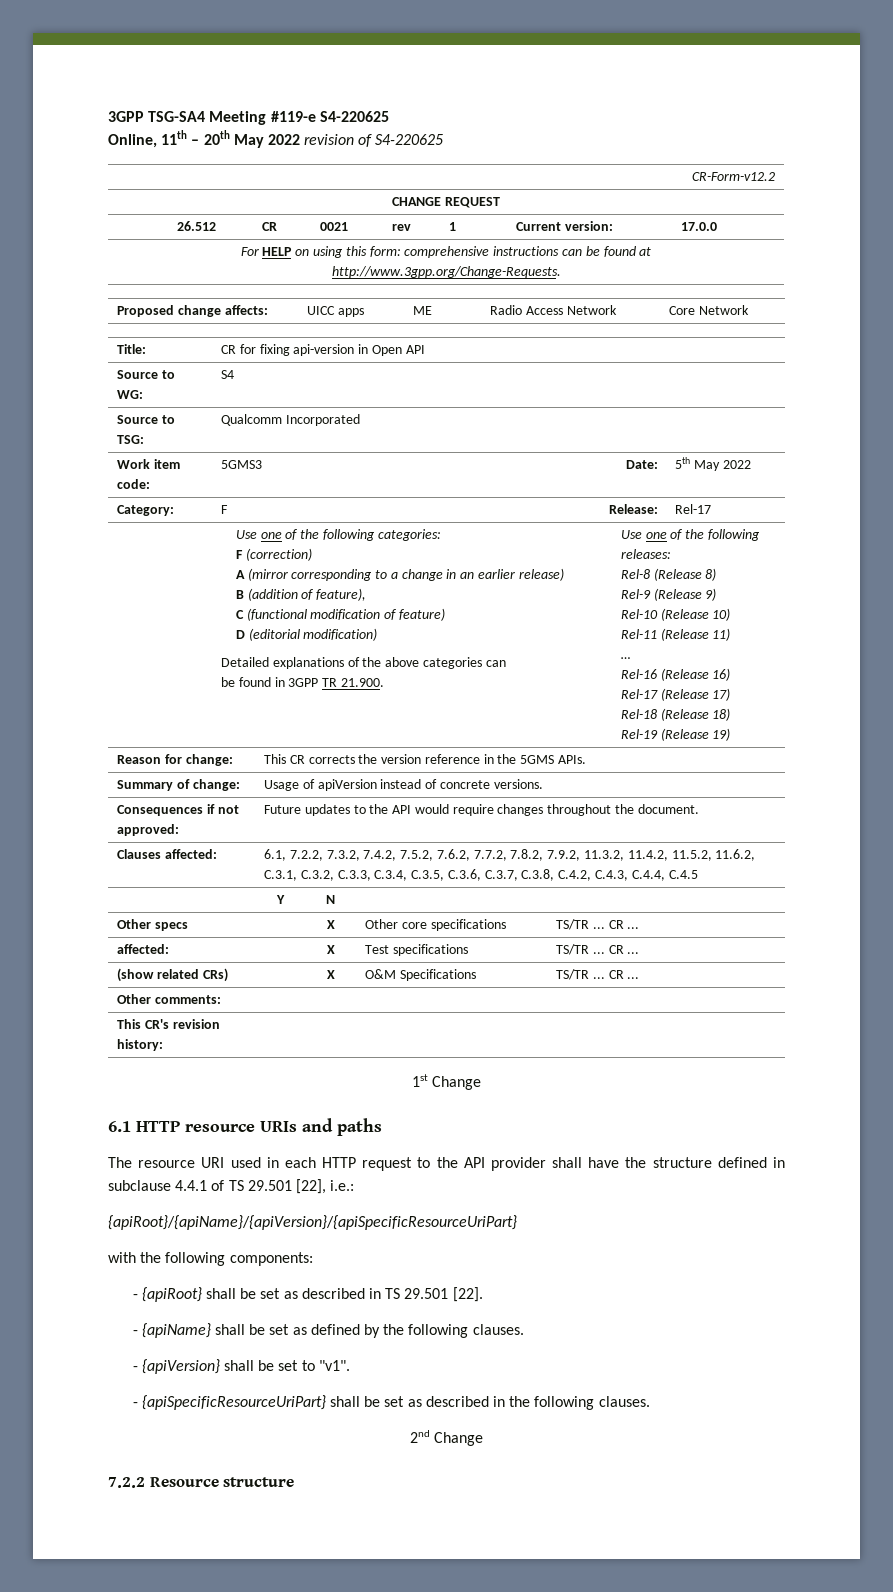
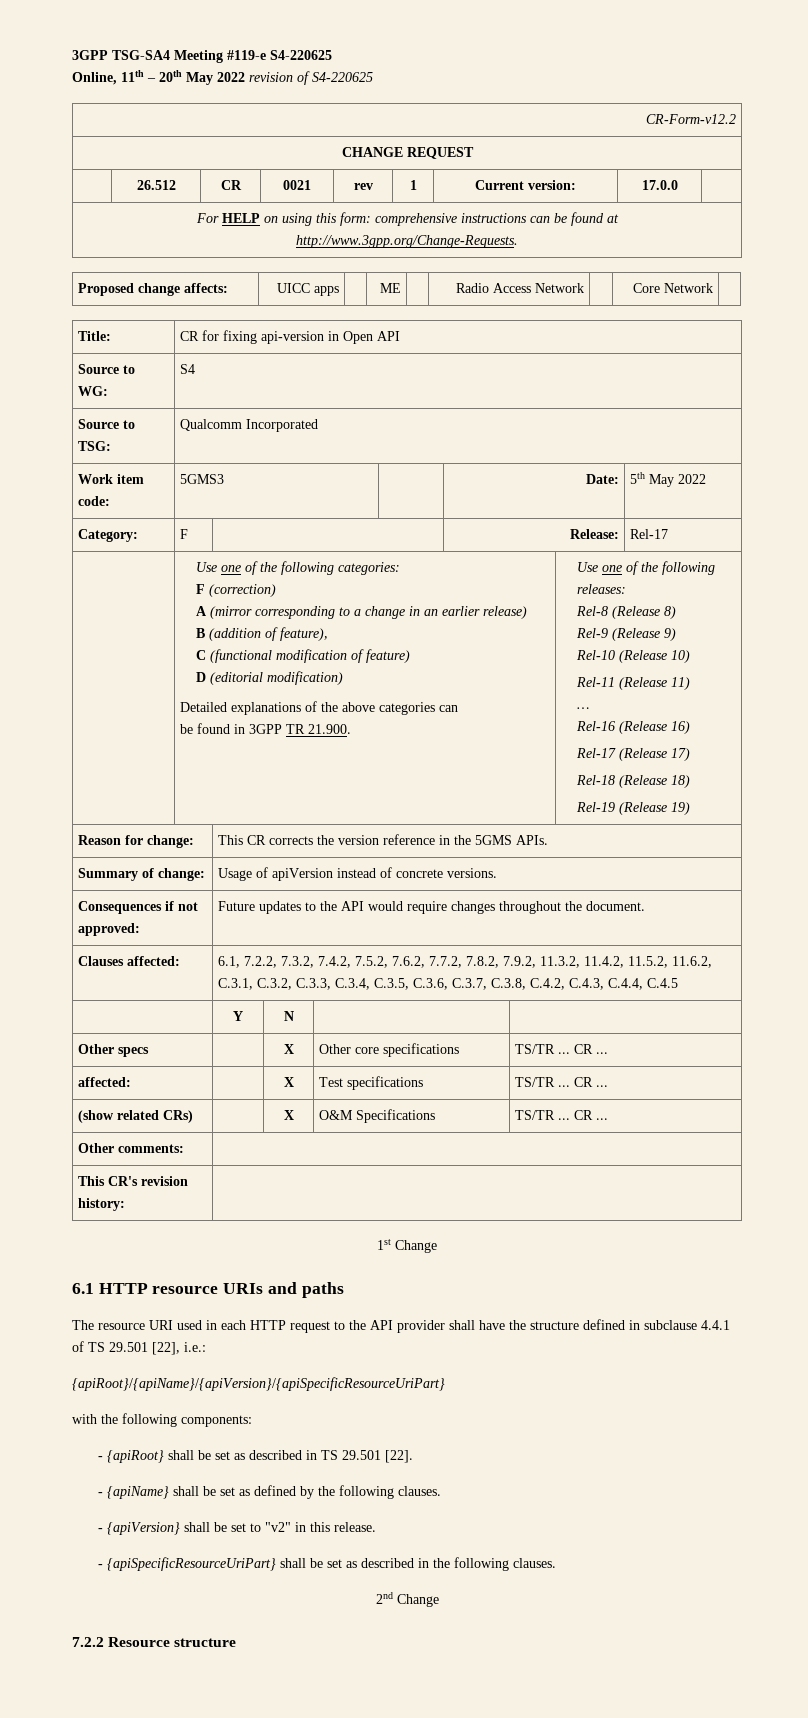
[318,1360,350,1371] "v1". -> [265,1522,377,1532] "v2" in this release.

